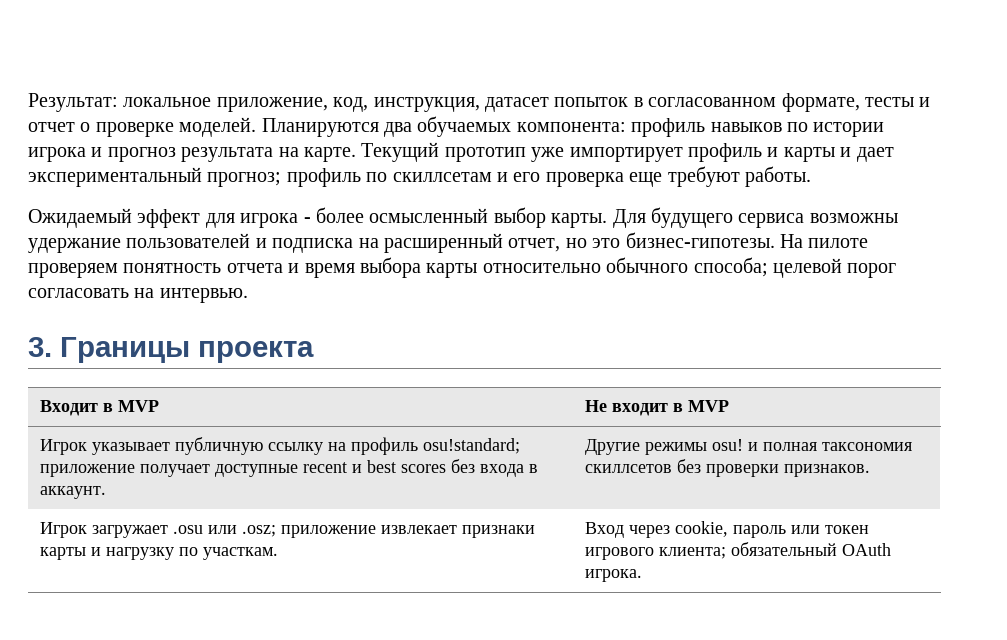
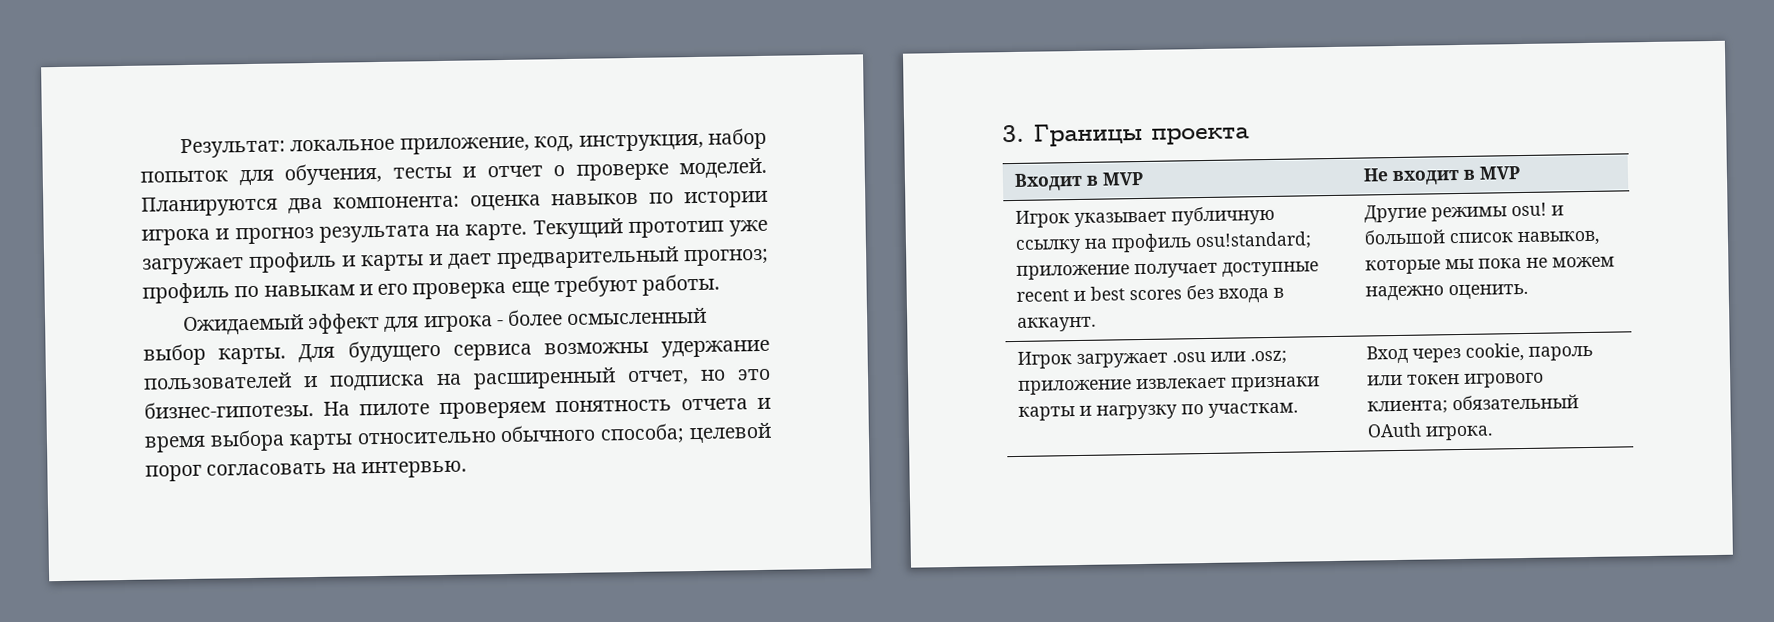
[484,93,860,112] датасет попыток в согласованном формате, -> [708,127,768,150] [140,162,382,186] набор попыток для обучения,
[417,116,706,137] обучаемых компонента: профиль -> [333,194,541,211] компонента: оценка
[569,147,683,162] импортирует -> [142,257,244,275] загружает
[28,167,202,187] экспериментальный -> [496,246,679,270] предварительный
[392,172,492,182] скиллсетам -> [263,284,355,297] навыкам
[763,442,913,451] [585,459,871,477] полная таксономия скиллсетов без проверки признаков. -> [1364,229,1601,247] [1365,256,1616,275] [1365,283,1529,302] большой список навыков, которые мы пока не можем надежно оценить.

